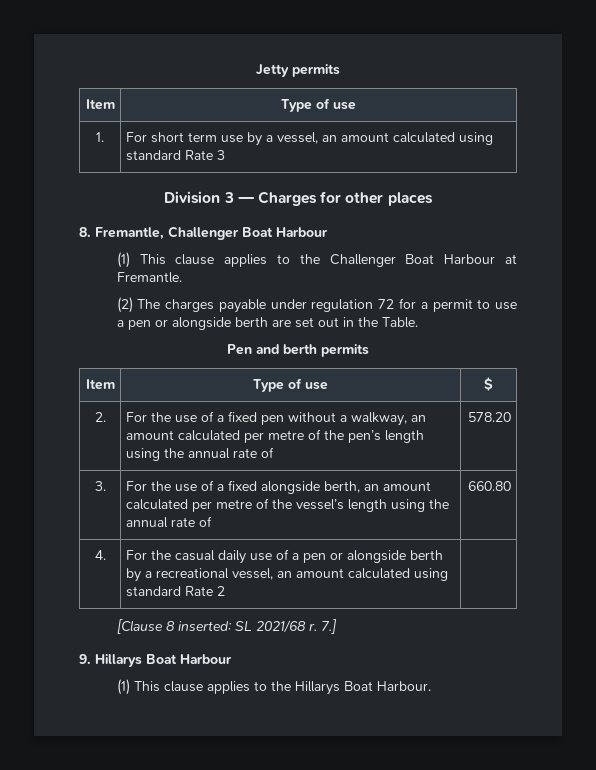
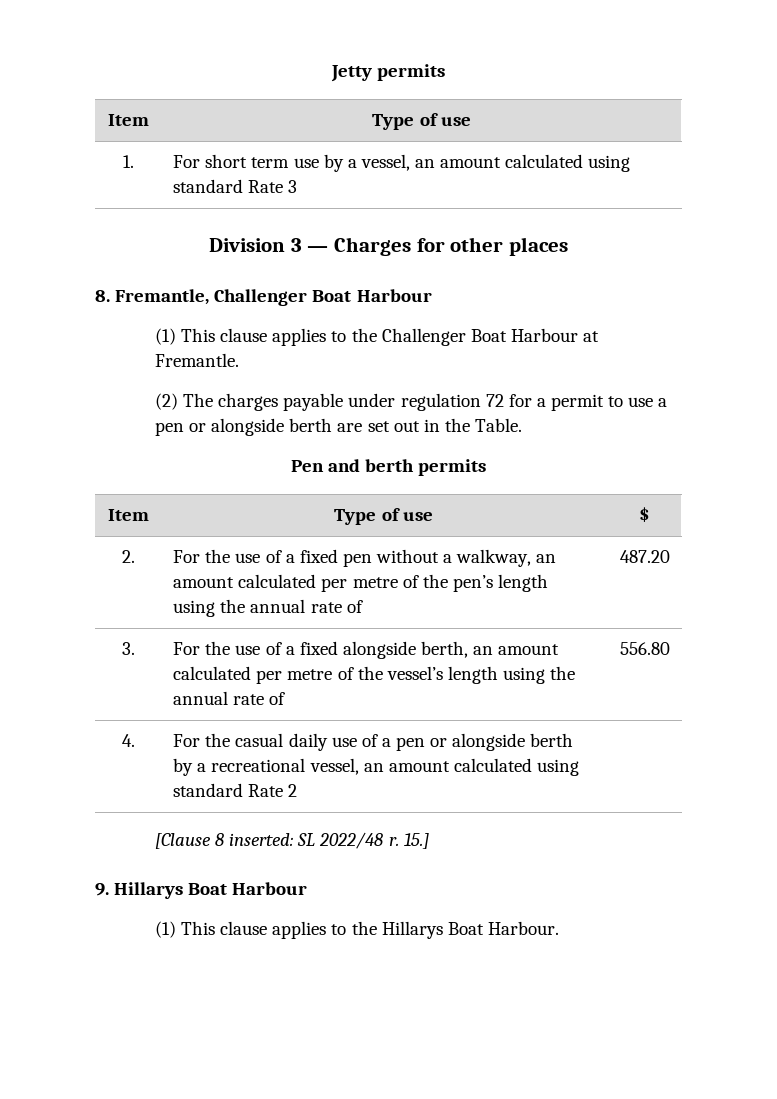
[468,412,512,422] 578.20 -> [619,550,670,563] 487.20
[468,481,512,491] 660.80 -> [619,642,670,655] 556.80
[255,619,337,634] 2021/68 r. 7.] -> [319,832,429,849] 2022/48 r. 15.]

